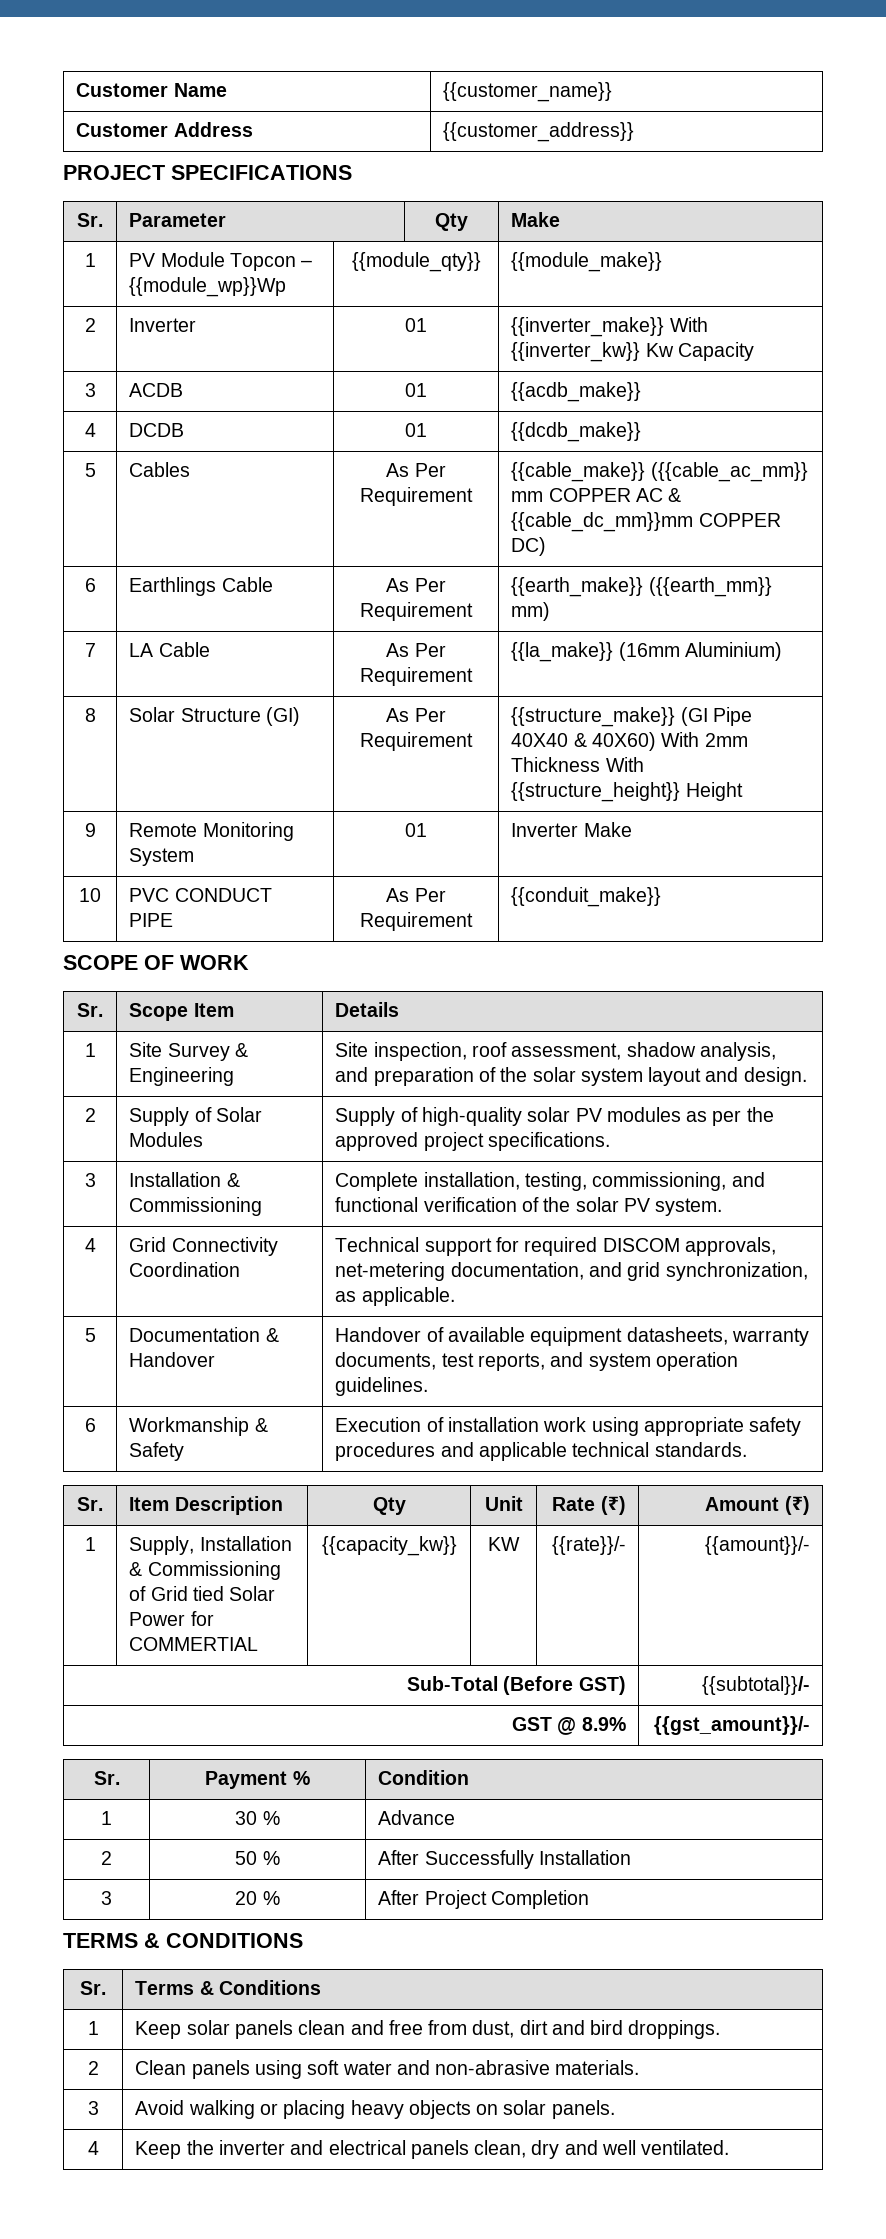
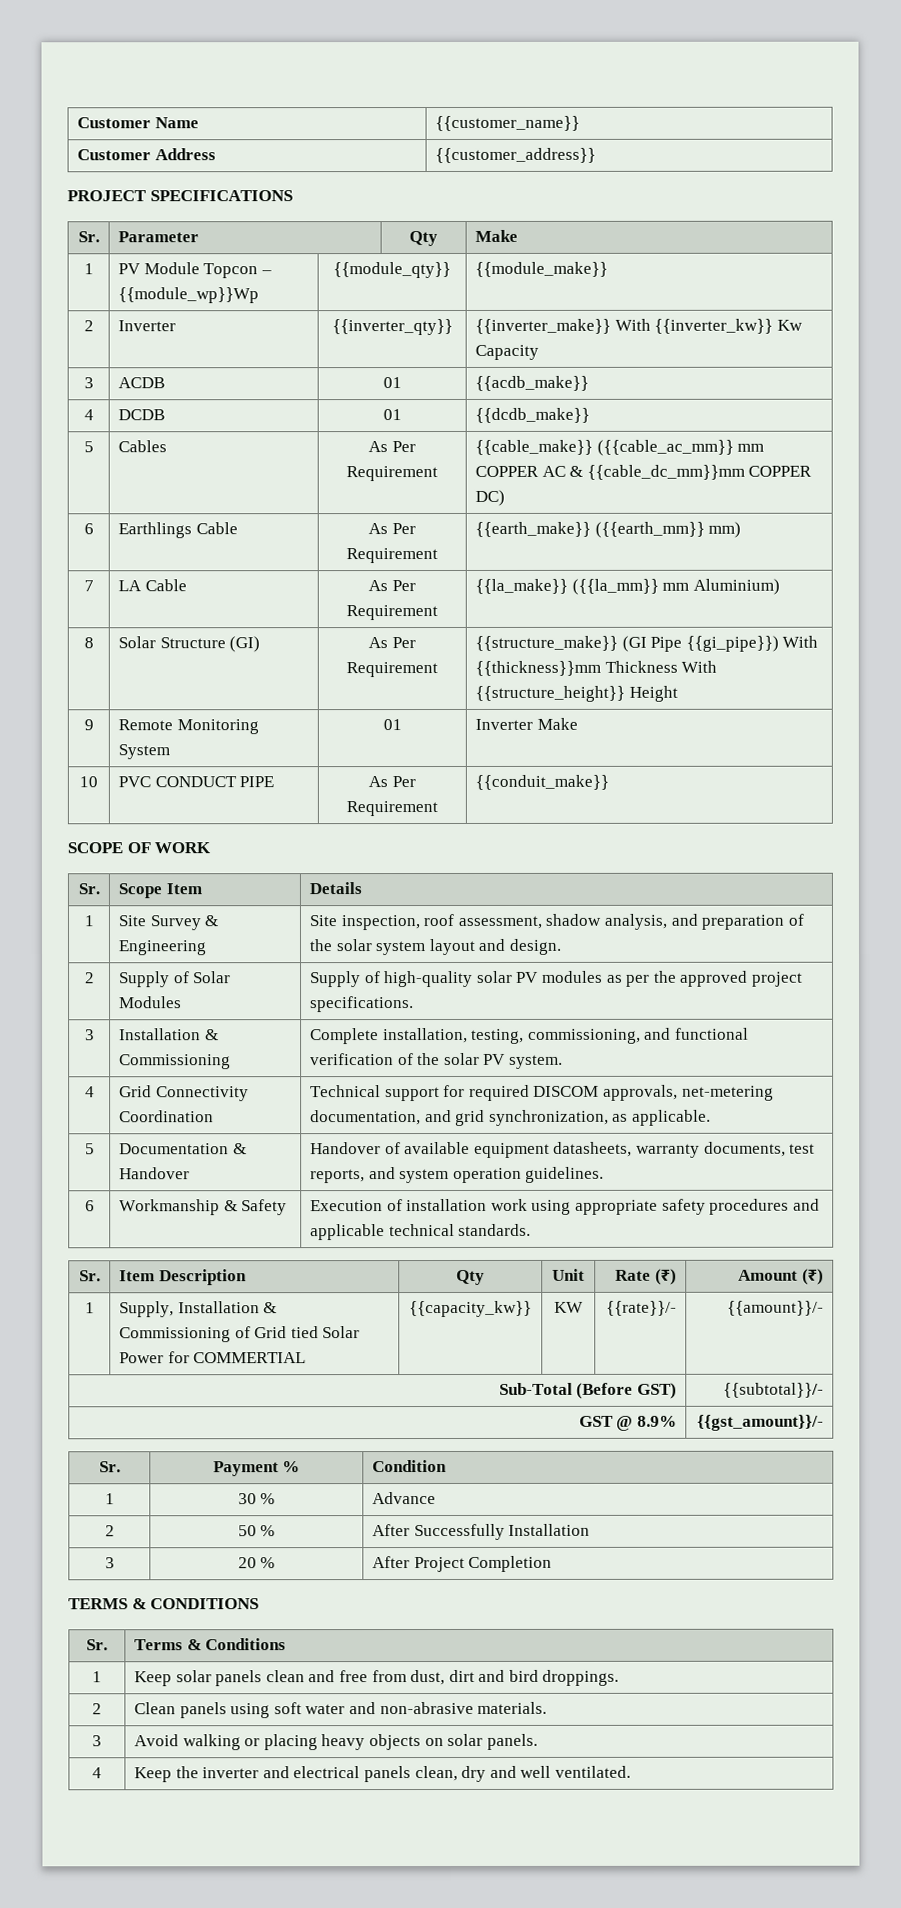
[405,318,427,332] 01 -> [331,318,453,336] {{inverter_qty}}
[618,642,680,661] (16mm -> [571,578,690,595] ({{la_mm}} mm
[511,732,748,751] 40X40 & 40X60) With 2mm -> [685,635,819,652] [474,660,601,676] {{gi_pipe}}) With {{thickness}}mm

